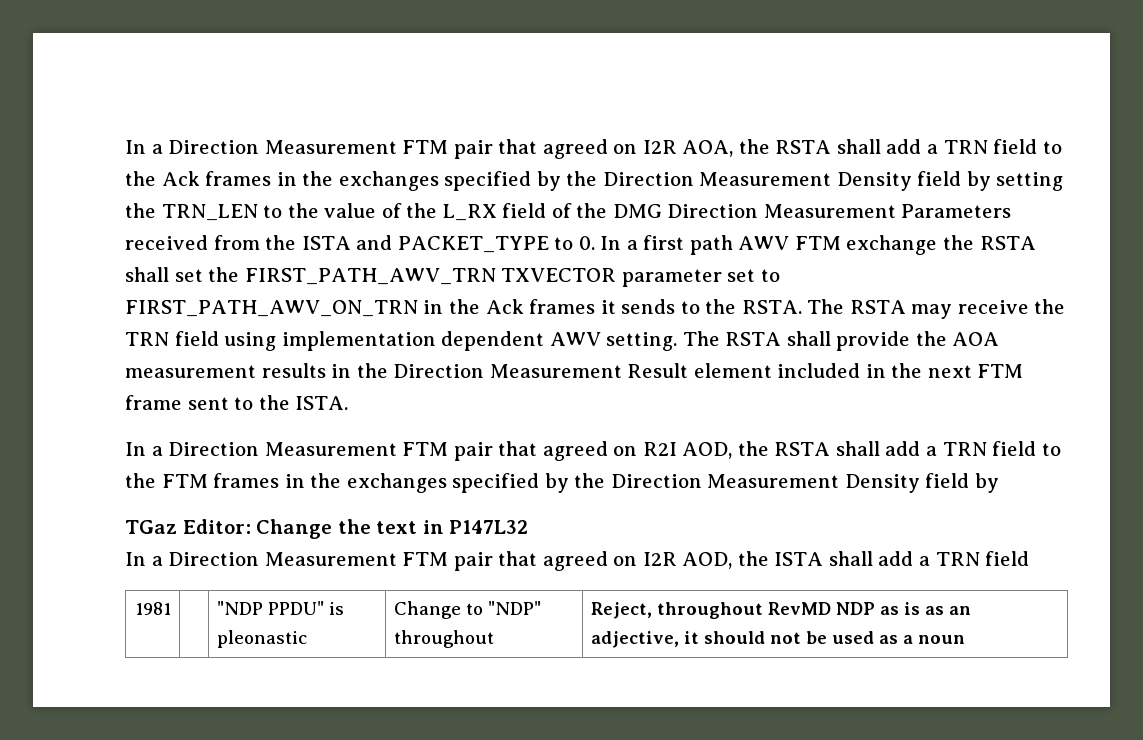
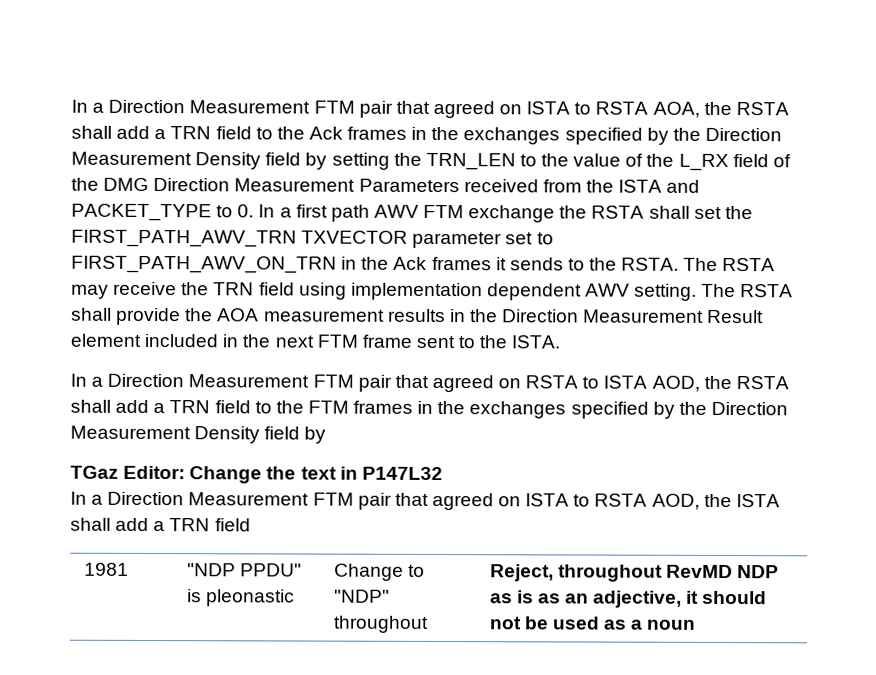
[125,139,677,159] In a Direction Measurement FTM pair that agreed on I2R -> [71,99,649,119] In a Direction Measurement FTM pair that agreed on ISTA to RSTA
[642,442,677,456] R2I -> [525,375,648,389] RSTA to ISTA
[642,552,677,566] I2R -> [525,493,648,507] ISTA to RSTA

